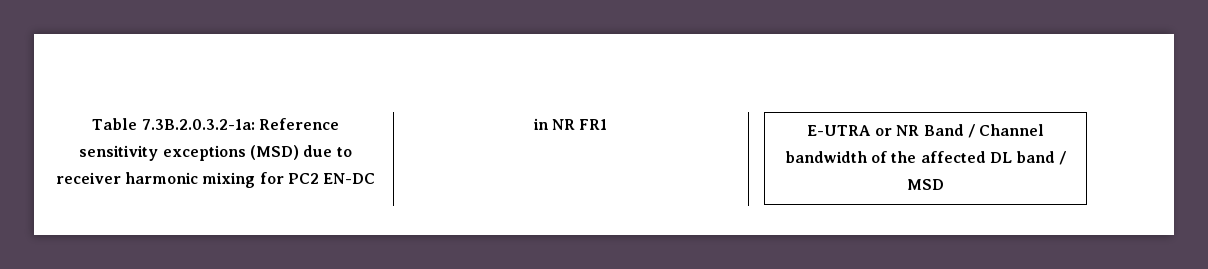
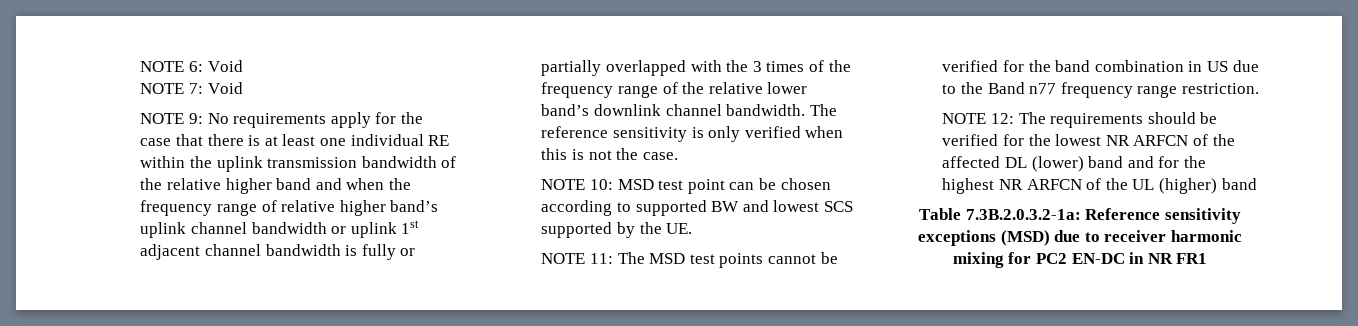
(92, 124) none -> [140,60,243,72] [140,82,243,94] [140,112,424,128] [140,134,450,146] [140,156,457,172] [140,178,412,194] [140,200,439,216] [140,220,420,238] [140,244,416,260] [541,60,851,76] [541,82,808,98] [541,104,837,116] [541,126,844,142] [541,148,678,160] [541,178,831,194] [541,200,854,216] [541,222,693,238] [541,252,838,268] [942,60,1259,72] [942,82,1260,98] [942,112,1218,128] [942,134,1235,146] [942,156,1207,172] [942,178,1257,194] NOTE 6: Void // NOTE 7: Void // NOTE 9: No requirements apply for the case that there is at least one individual RE within the uplink transmission bandwidth of the relative higher band and when the frequency range of relative higher band’s uplink channel bandwidth or uplink 1st adjacent channel bandwidth is fully or partially overlapped with the 3 times of the frequency range of the relative lower band’s downlink channel bandwidth. The reference sensitivity is only verified when this is not the case. // NOTE 10: MSD test point can be chosen according to supported BW and lowest SCS supported by the UE. // NOTE 11: The MSD test points cannot be verified for the band combination in US due to the Band n77 frequency range restriction. // NOTE 12: The requirements should be verified for the lowest NR ARFCN of the affected DL (lower) band and for the highest NR ARFCN of the UL (higher) band //
[806,124,1045,138] [784,151,1067,165] [907,179,944,190] // E-UTRA or NR Band / Channel bandwidth of the affected DL band / MSD -> (1208, 258) none

